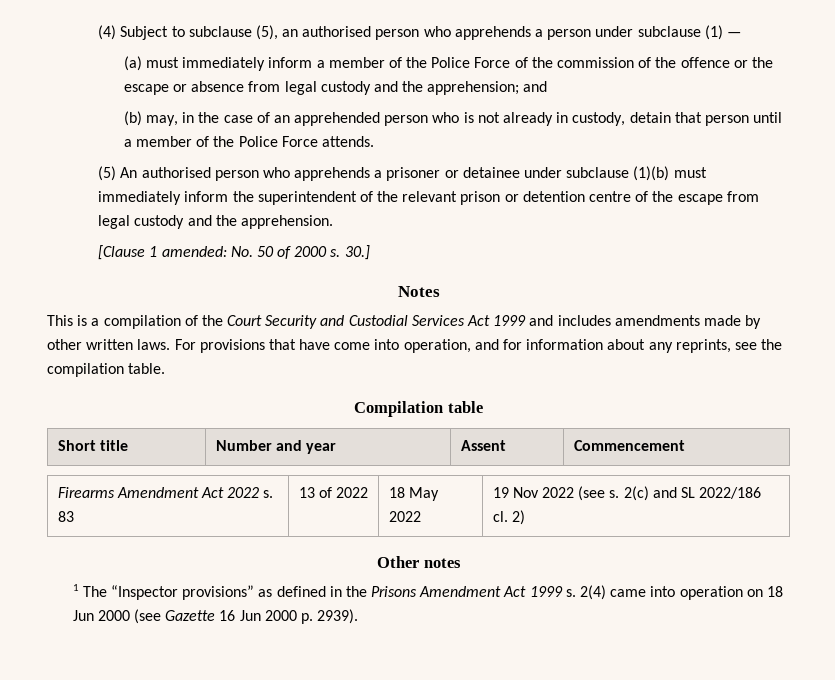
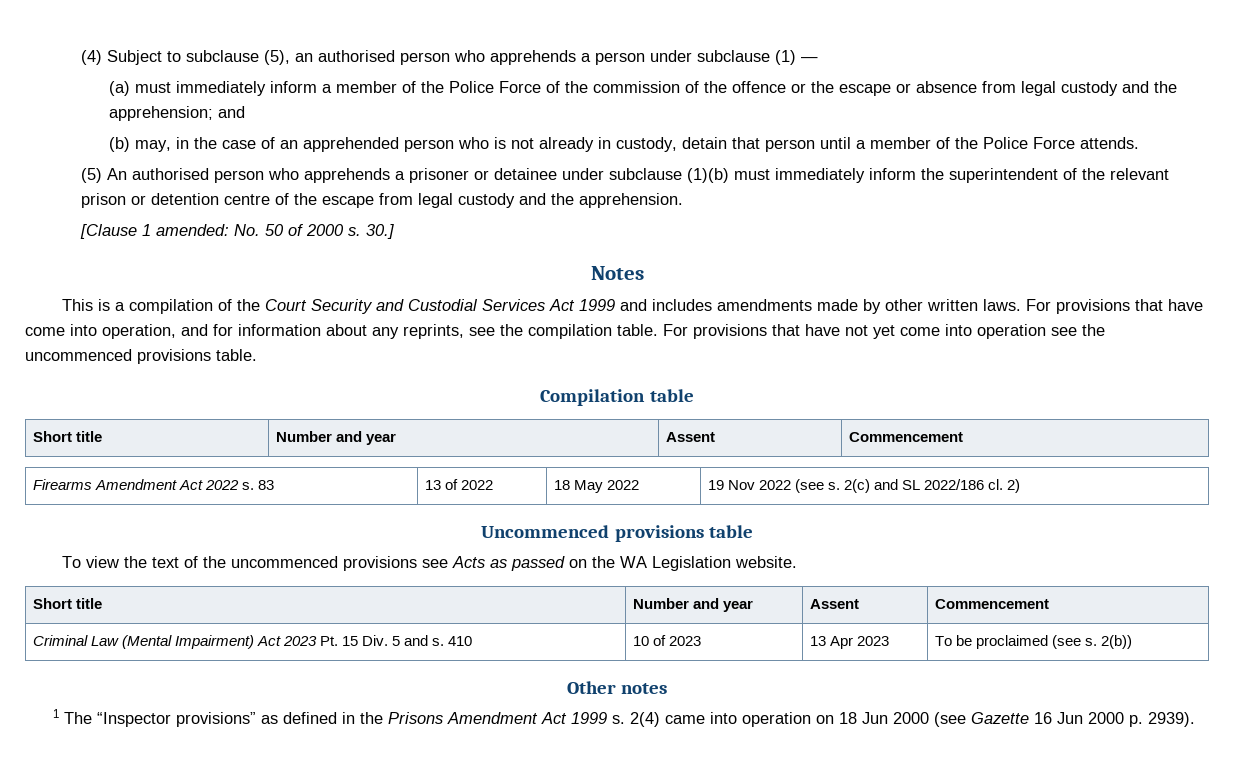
(166, 368) none -> [663,324,1105,339] [25,349,257,364] For provisions that have not yet come into operation see the uncommenced provisions table.
(525, 517) none -> [481,525,753,542] [61,556,797,571] [32,598,102,609] [632,598,753,612] [809,599,859,609] [934,599,1049,609] [32,635,473,649] [632,635,701,646] [809,636,889,649] [934,635,1132,649] // Uncommenced provisions table // To view the text of the uncommenced provisions see Acts as passed on the WA Legislation website. // Short title | Number and year | Assent | Commencement // Criminal Law (Mental Impairment) Act 2023 Pt. 15 Div. 5 and s. 410 | 10 of 2023 | 13 Apr 2023 | To be proclaimed (see s. 2(b))

